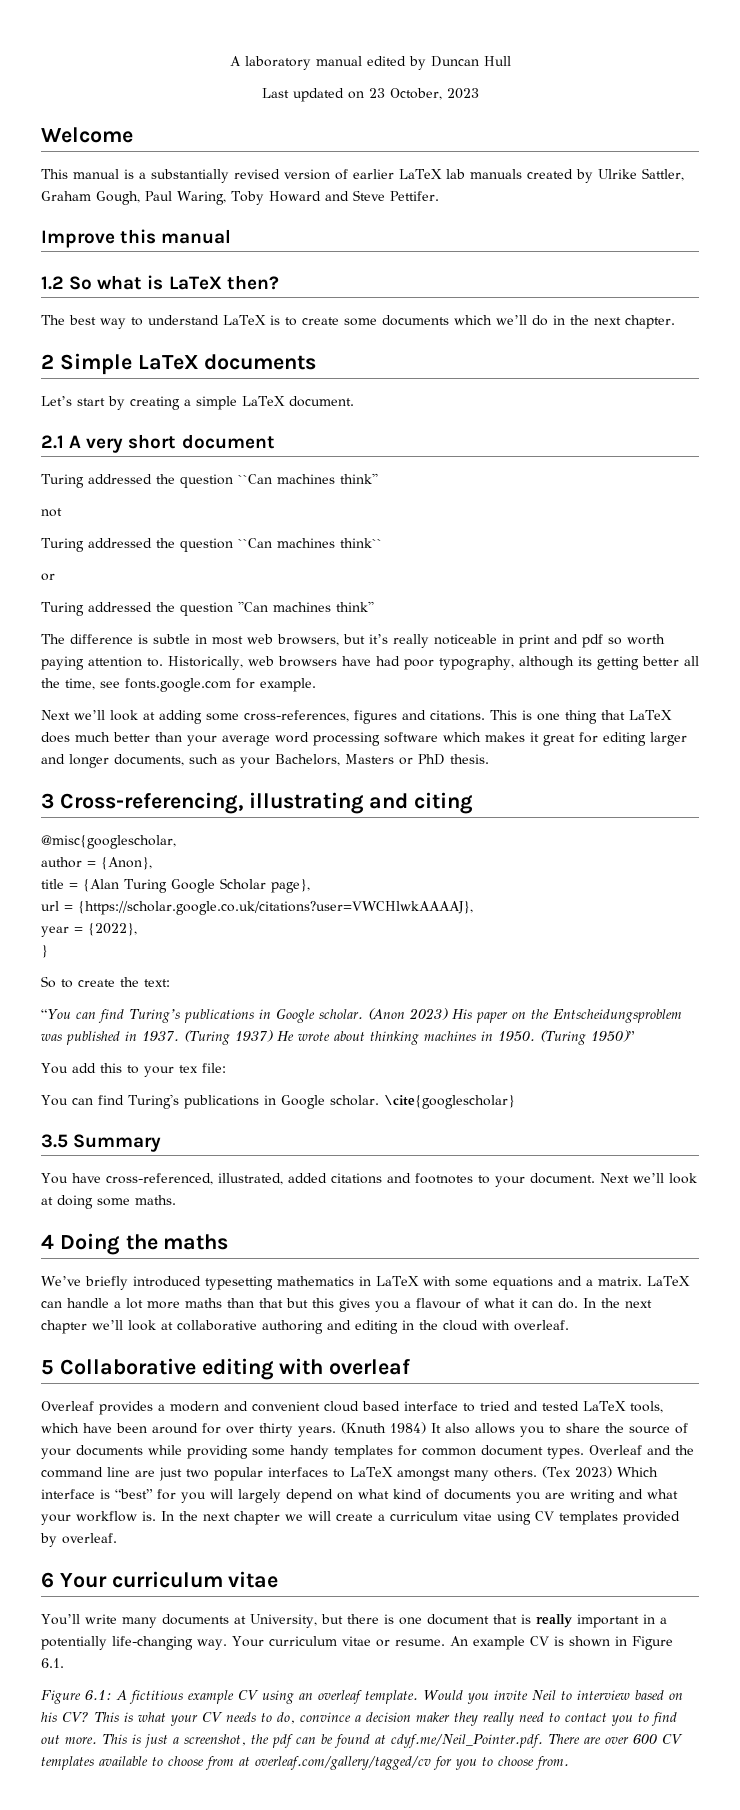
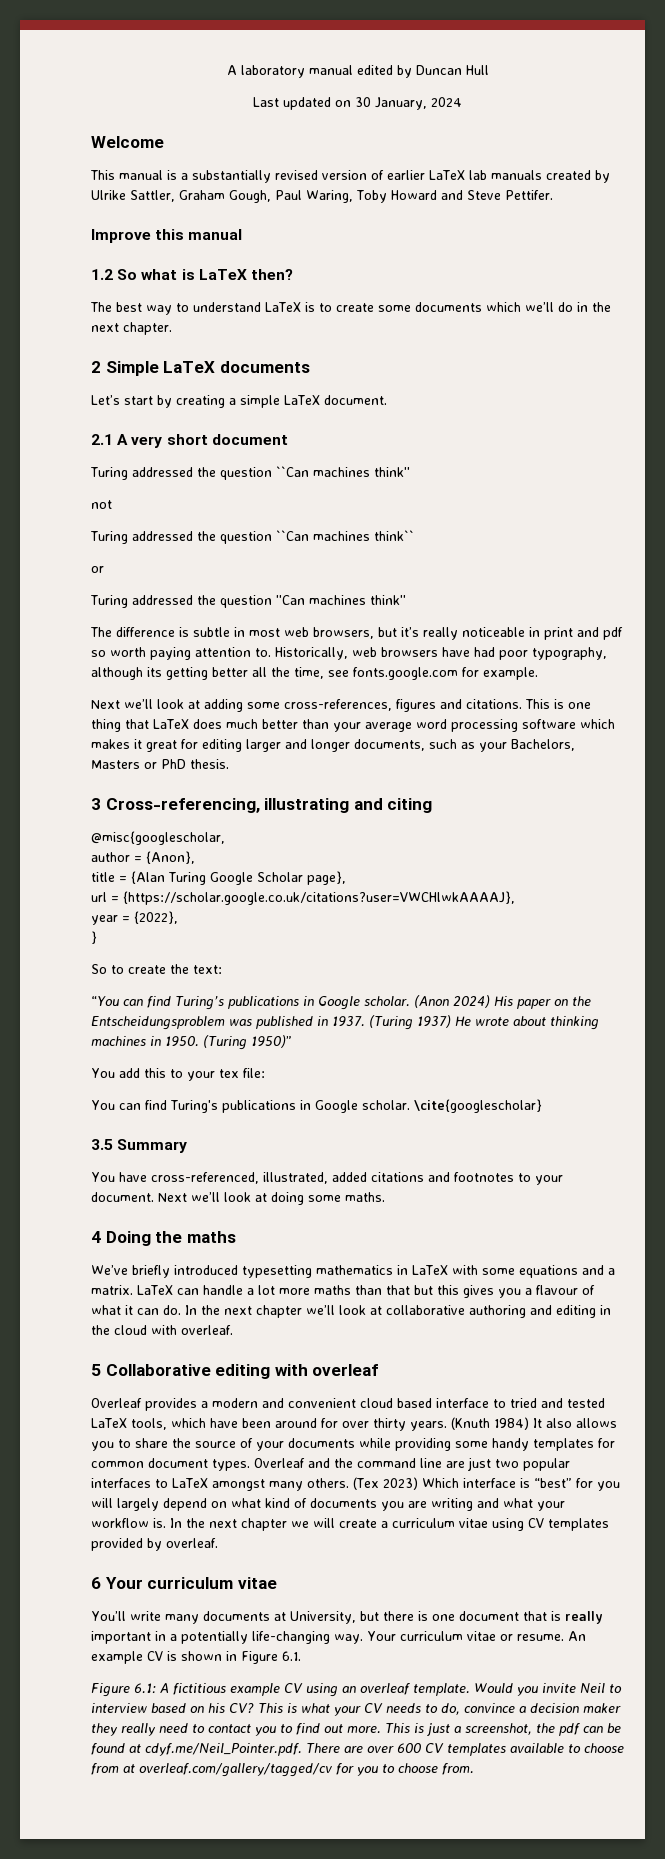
[368,88,479,100] 23 October, 2023 -> [355,97,462,110] 30 January, 2024
[408,1008,448,1020] 2023) -> [453,995,490,1008] 2024)

